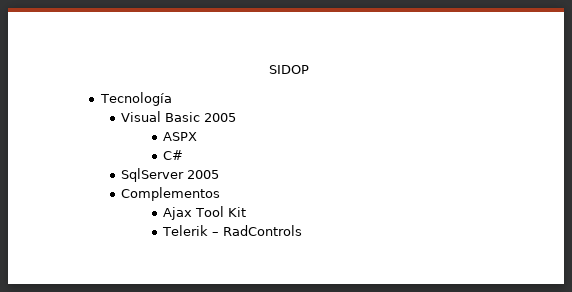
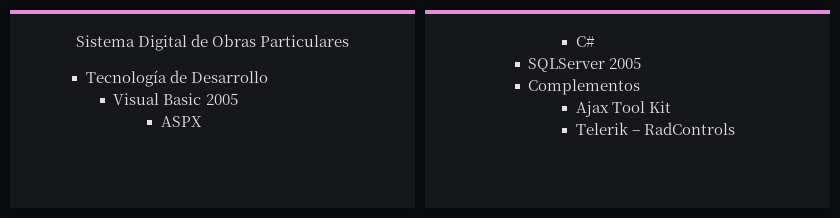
[269,65,309,74] SIDOP -> [75,34,350,51] Sistema Digital de Obras Particulares
(172, 99) none -> [170,70,269,83] de Desarrollo
[121,168,185,182] SqlServer -> [528,58,606,72] SQLServer

